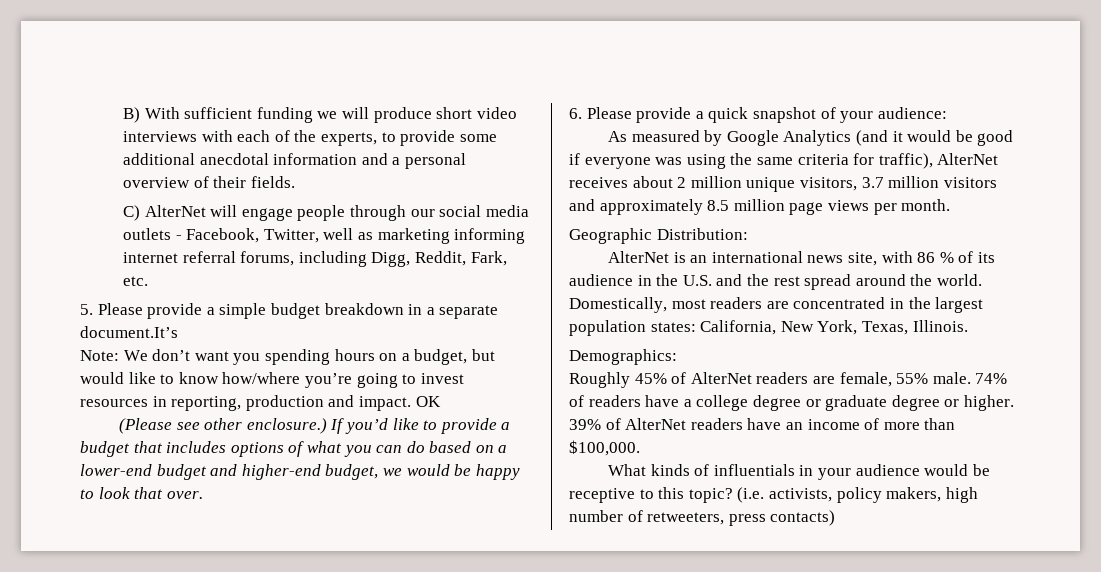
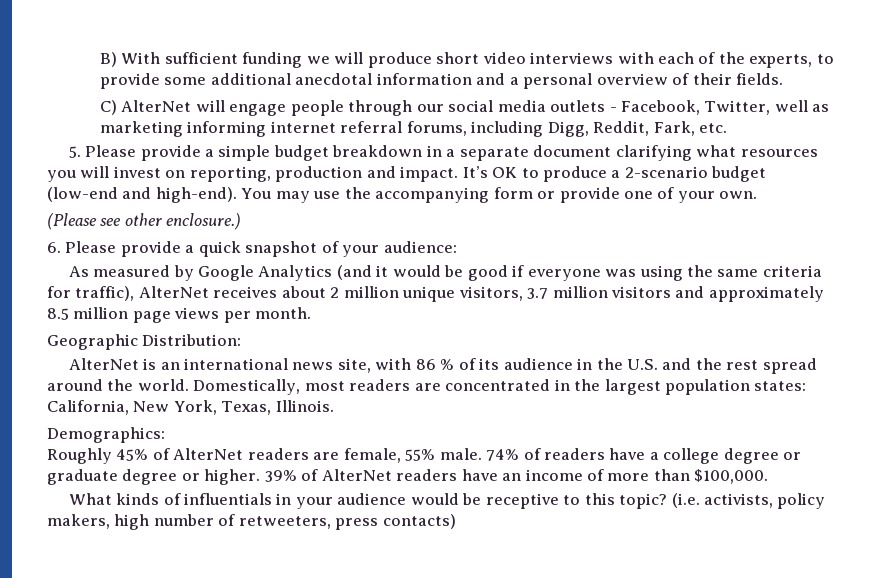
[80,326,178,338] [80,349,495,365] [80,372,464,388] [80,396,167,407] document.It’s // Note: We don’t want you spending hours on a budget, but would like to know how/where you’re going to invest resources in -> [533,145,818,161] [47,166,186,182] document clarifying what resources you will invest on
(411, 403) none -> [462,166,488,178] It’s
[119,418,511,434] [80,441,508,457] [80,464,520,480] [80,487,203,499] // (Please see other enclosure.) If you’d like to provide a budget that includes options of what you can do based on a lower-end budget and higher-end budget, we would be happy to look that over. -> [521,166,767,182] [47,187,758,203] [47,213,242,230] to produce a 2-scenario budget (low-end and high-end). You may use the accompanying form or provide one of your own. // (Please see other enclosure.)

